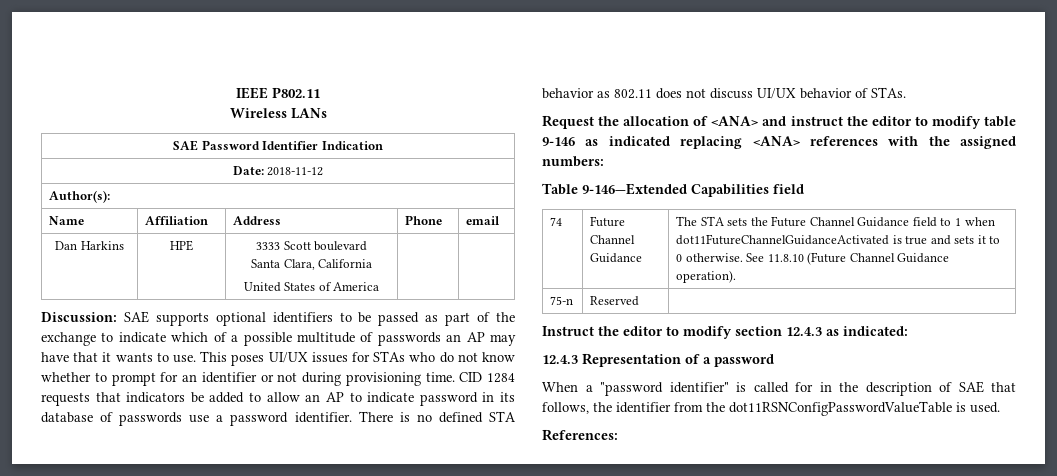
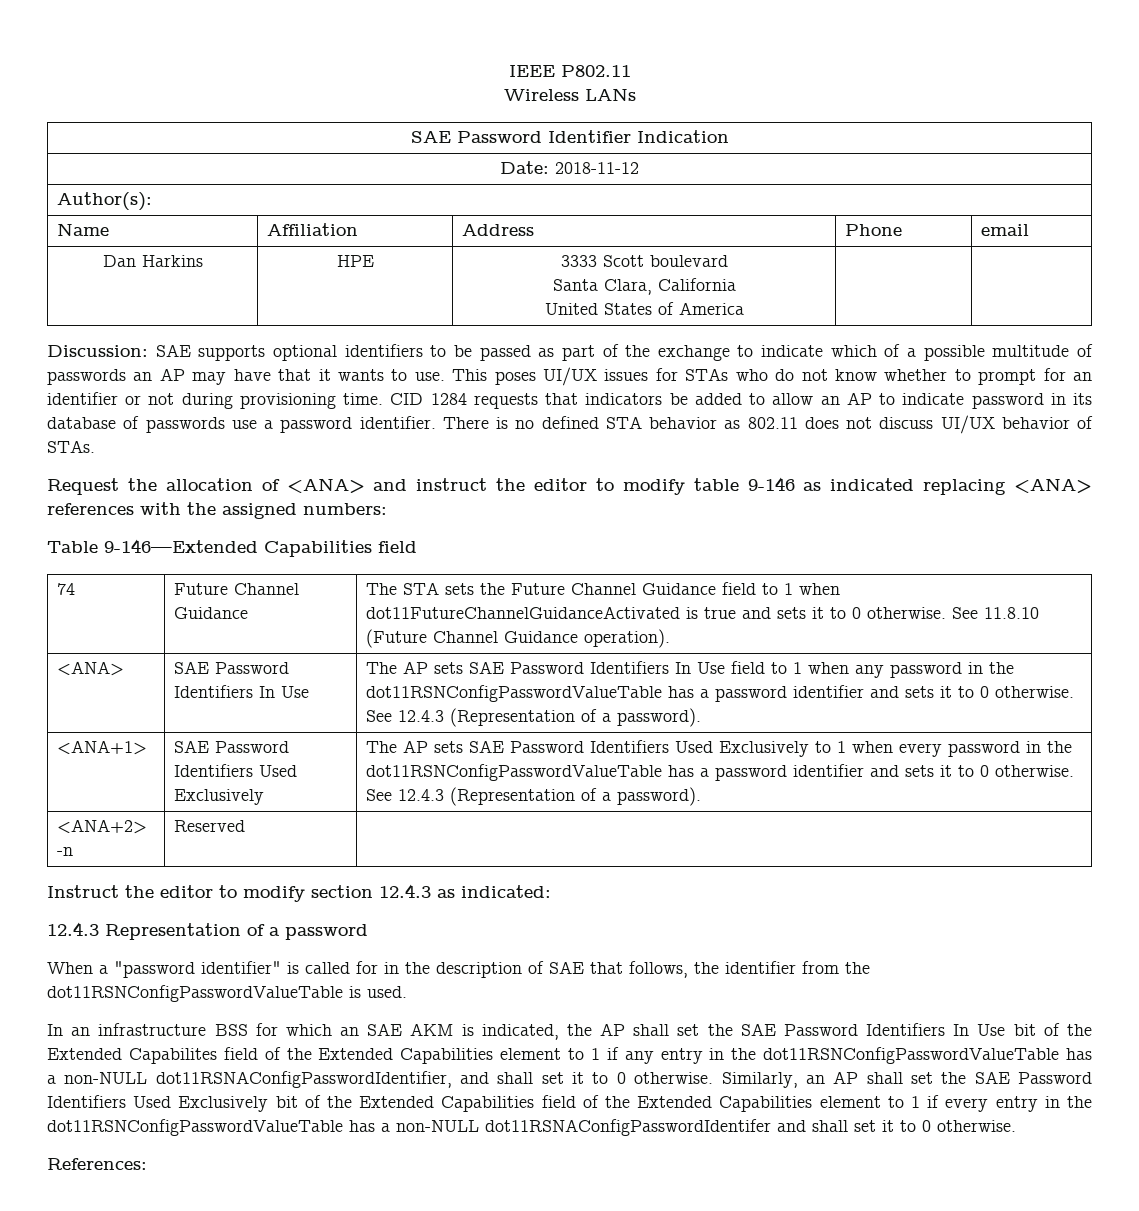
[550,296,574,305] 75-n -> [57,661,125,676] [174,661,290,674] [174,685,310,698] [366,661,1015,678] [366,685,1075,702] [366,708,702,727] [57,740,148,755] [174,740,290,753] [174,764,298,777] [174,789,265,805] [366,740,1073,757] [366,764,1075,781] [366,787,702,806] [57,819,148,834] [57,847,74,856] <ANA> | SAE Password Identifiers In Use | The AP sets SAE Password Identifiers In Use field to 1 when any password in the dot11RSNConfigPasswordValueTable has a password identifier and sets it to 0 otherwise. See 12.4.3 (Representation of a password). // <ANA+1> | SAE Password Identifiers Used Exclusively | The AP sets SAE Password Identifiers Used Exclusively to 1 when every password in the dot11RSNConfigPasswordValueTable has a password identifier and sets it to 0 otherwise. See 12.4.3 (Representation of a password). // <ANA+2> -n
(1000, 407) none -> [47,1023,1092,1040] [47,1047,1092,1064] [47,1071,1093,1088] [47,1095,1093,1112] [47,1119,1016,1136] // In an infrastructure BSS for which an SAE AKM is indicated, the AP shall set the SAE Password Identifiers In Use bit of the Extended Capabilites field of the Extended Capabilities element to 1 if any entry in the dot11RSNConfigPasswordValueTable has a non-NULL dot11RSNAConfigPasswordIdentifier, and shall set it to 0 otherwise. Similarly, an AP shall set the SAE Password Identifiers Used Exclusively bit of the Extended Capabilities field of the Extended Capabilities element to 1 if every entry in the dot11RSNConfigPasswordValueTable has a non-NULL dot11RSNAConfigPasswordIdentifer and shall set it to 0 otherwise.

